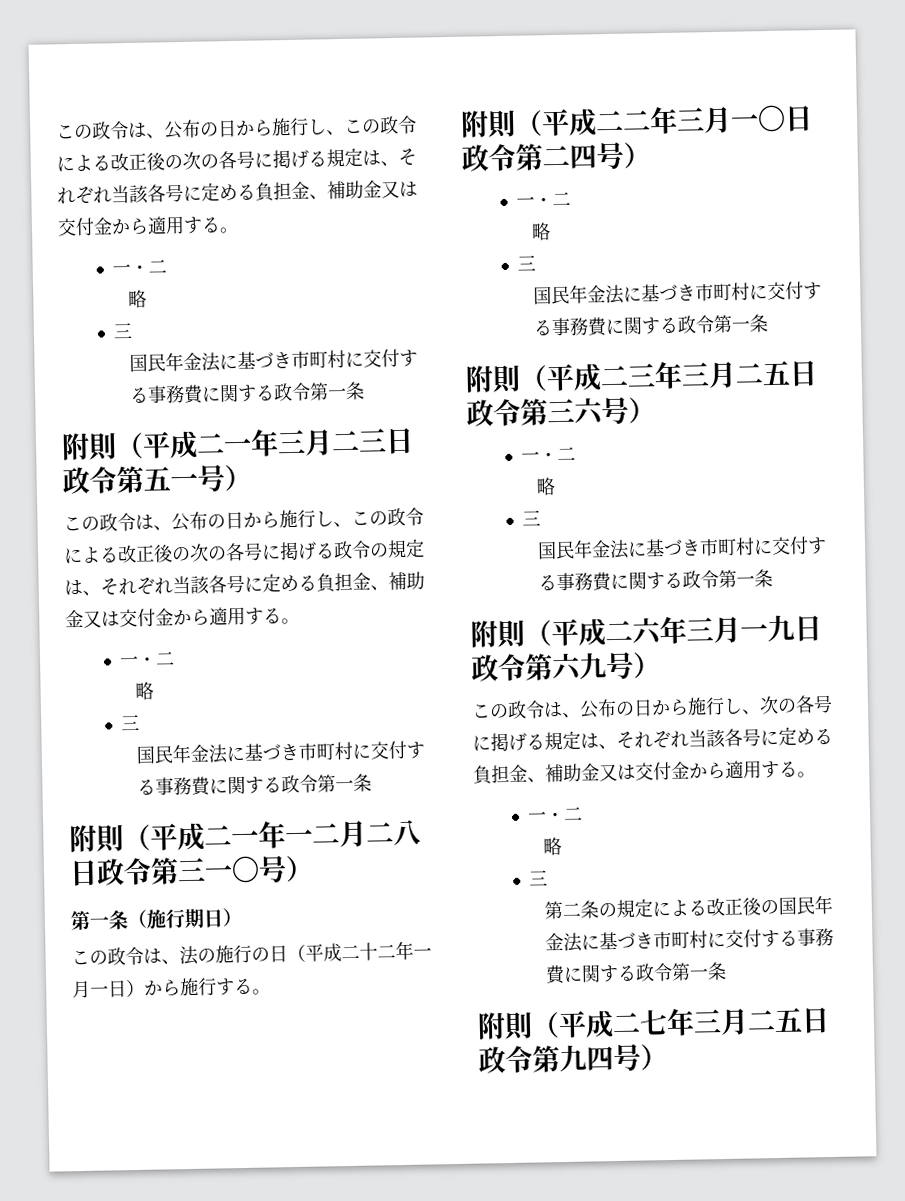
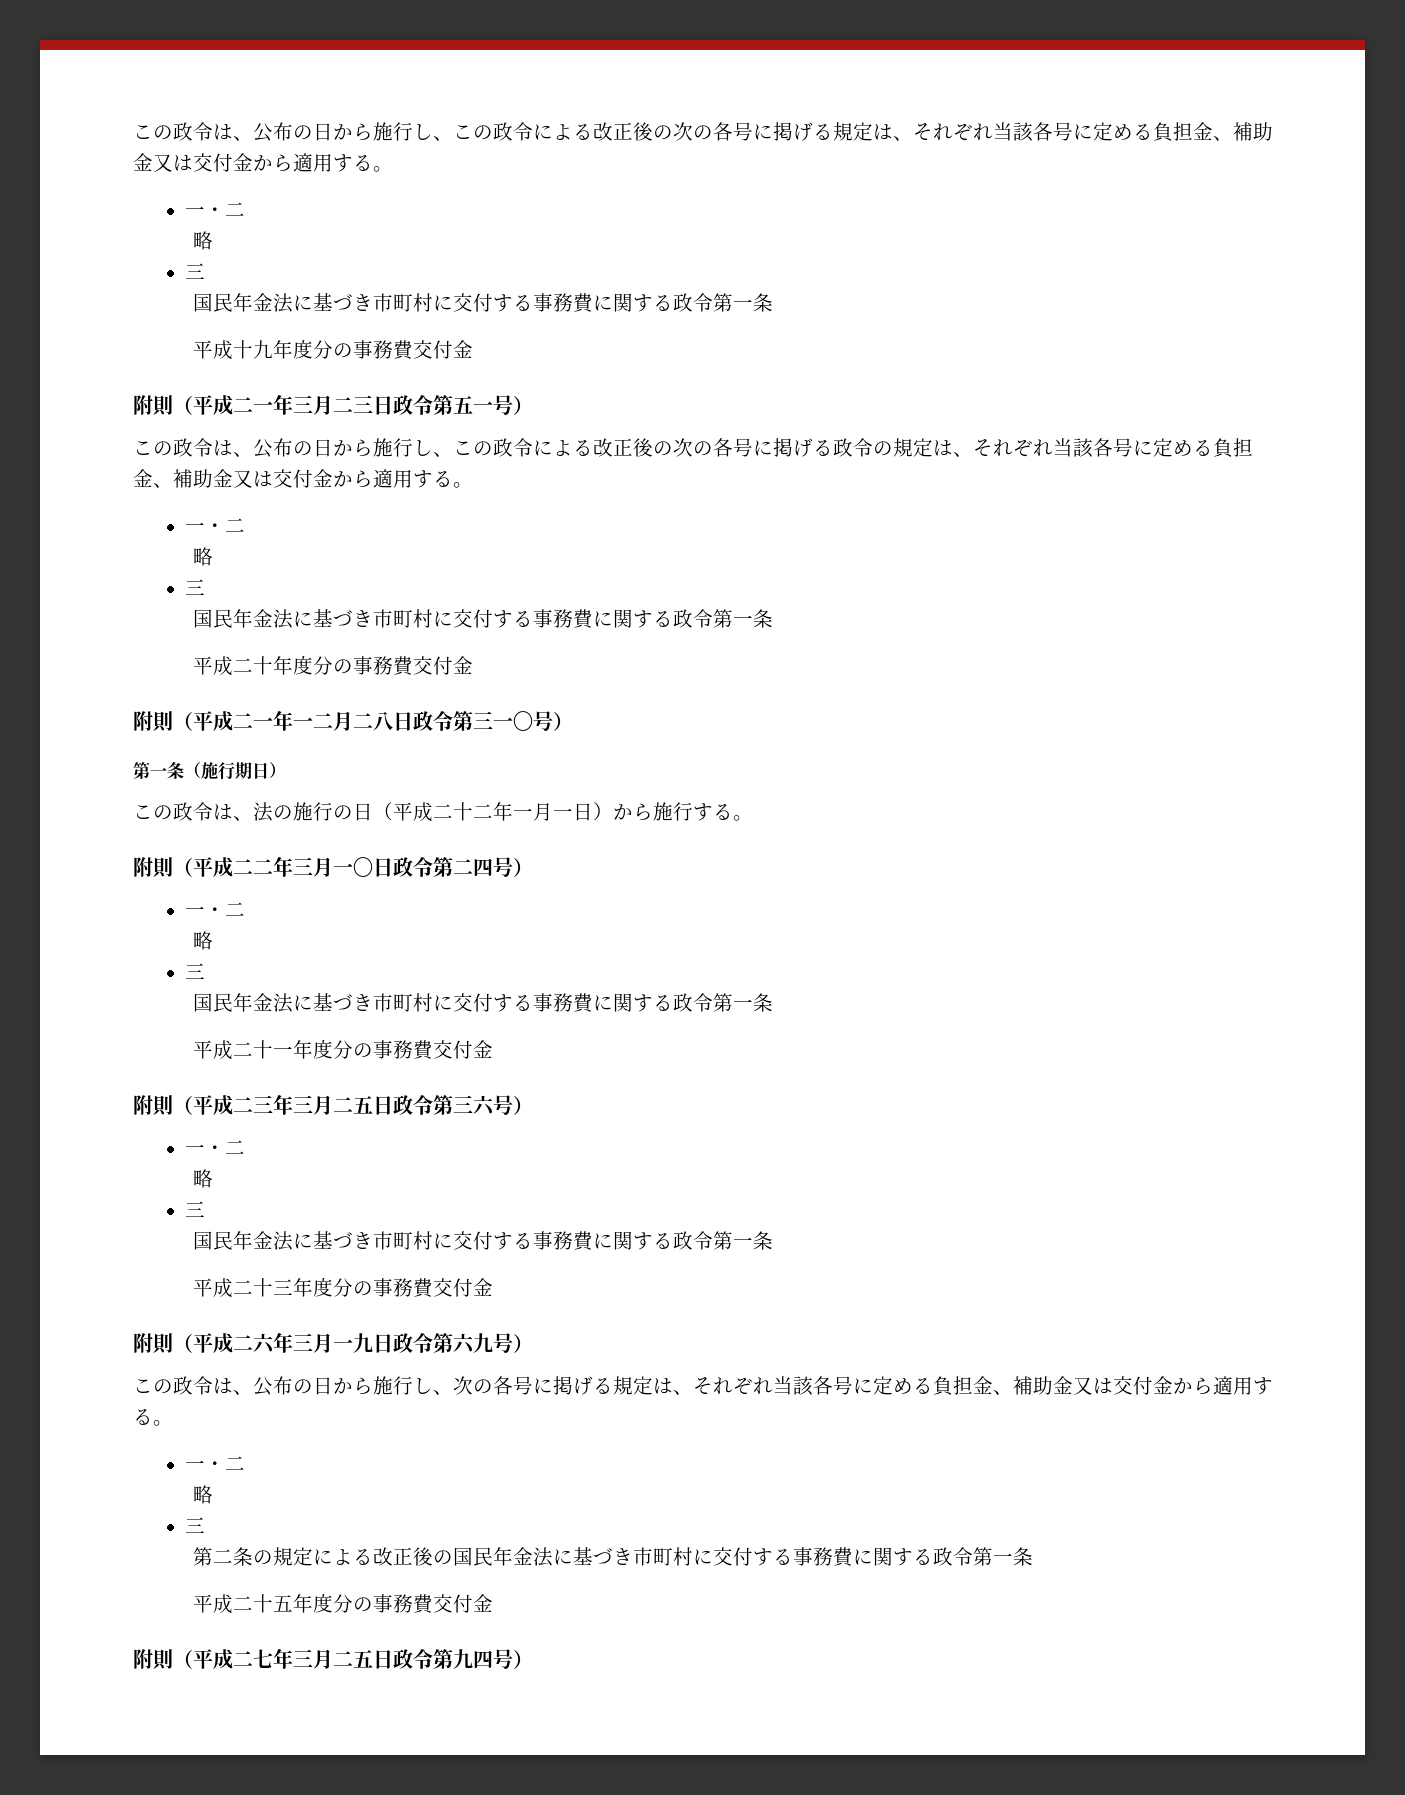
(366, 390) none -> [193,340,474,360] // 平成十九年度分の事務費交付金
(373, 782) none -> [193,656,474,676] // 平成二十年度分の事務費交付金
(770, 323) none -> [193,1040,494,1060] // 平成二十一年度分の事務費交付金
(774, 578) none -> [193,1278,494,1298] // 平成二十三年度分の事務費交付金
(728, 971) none -> [193,1594,494,1614] // 平成二十五年度分の事務費交付金

